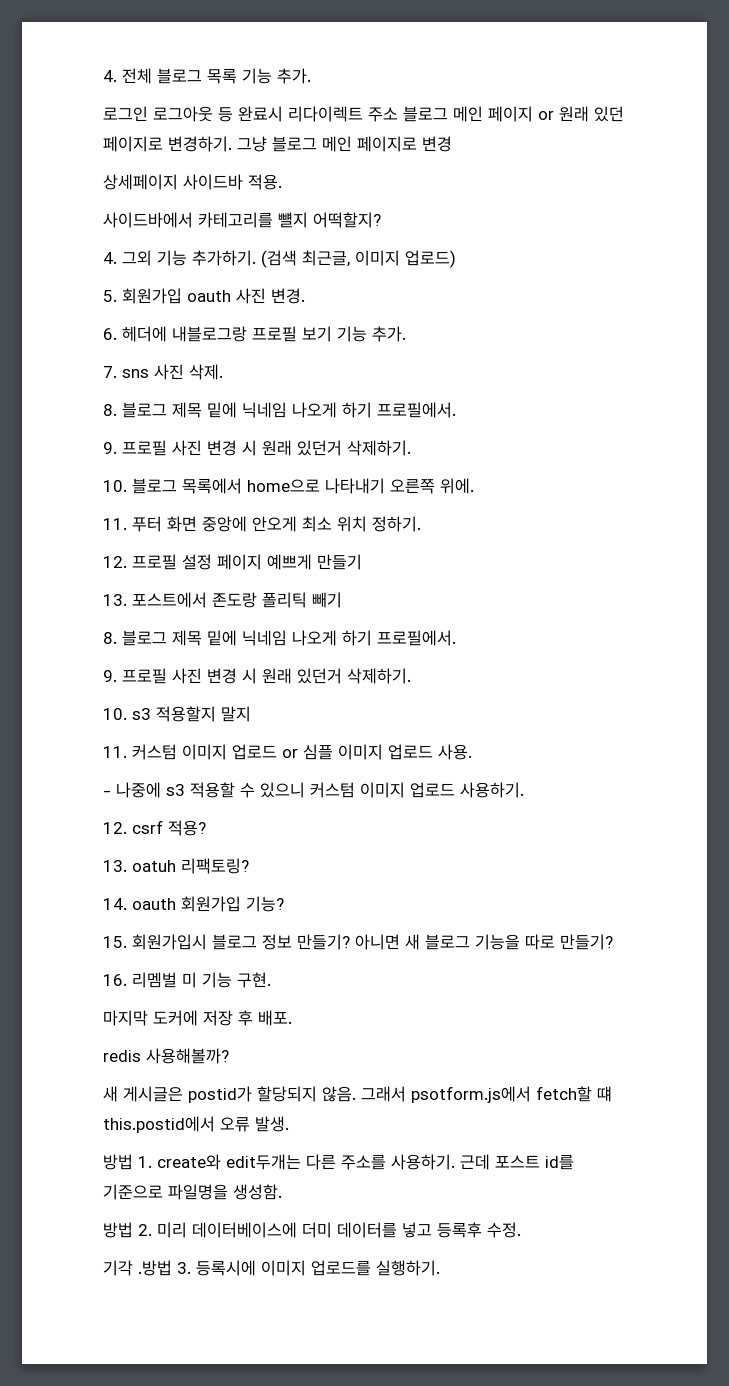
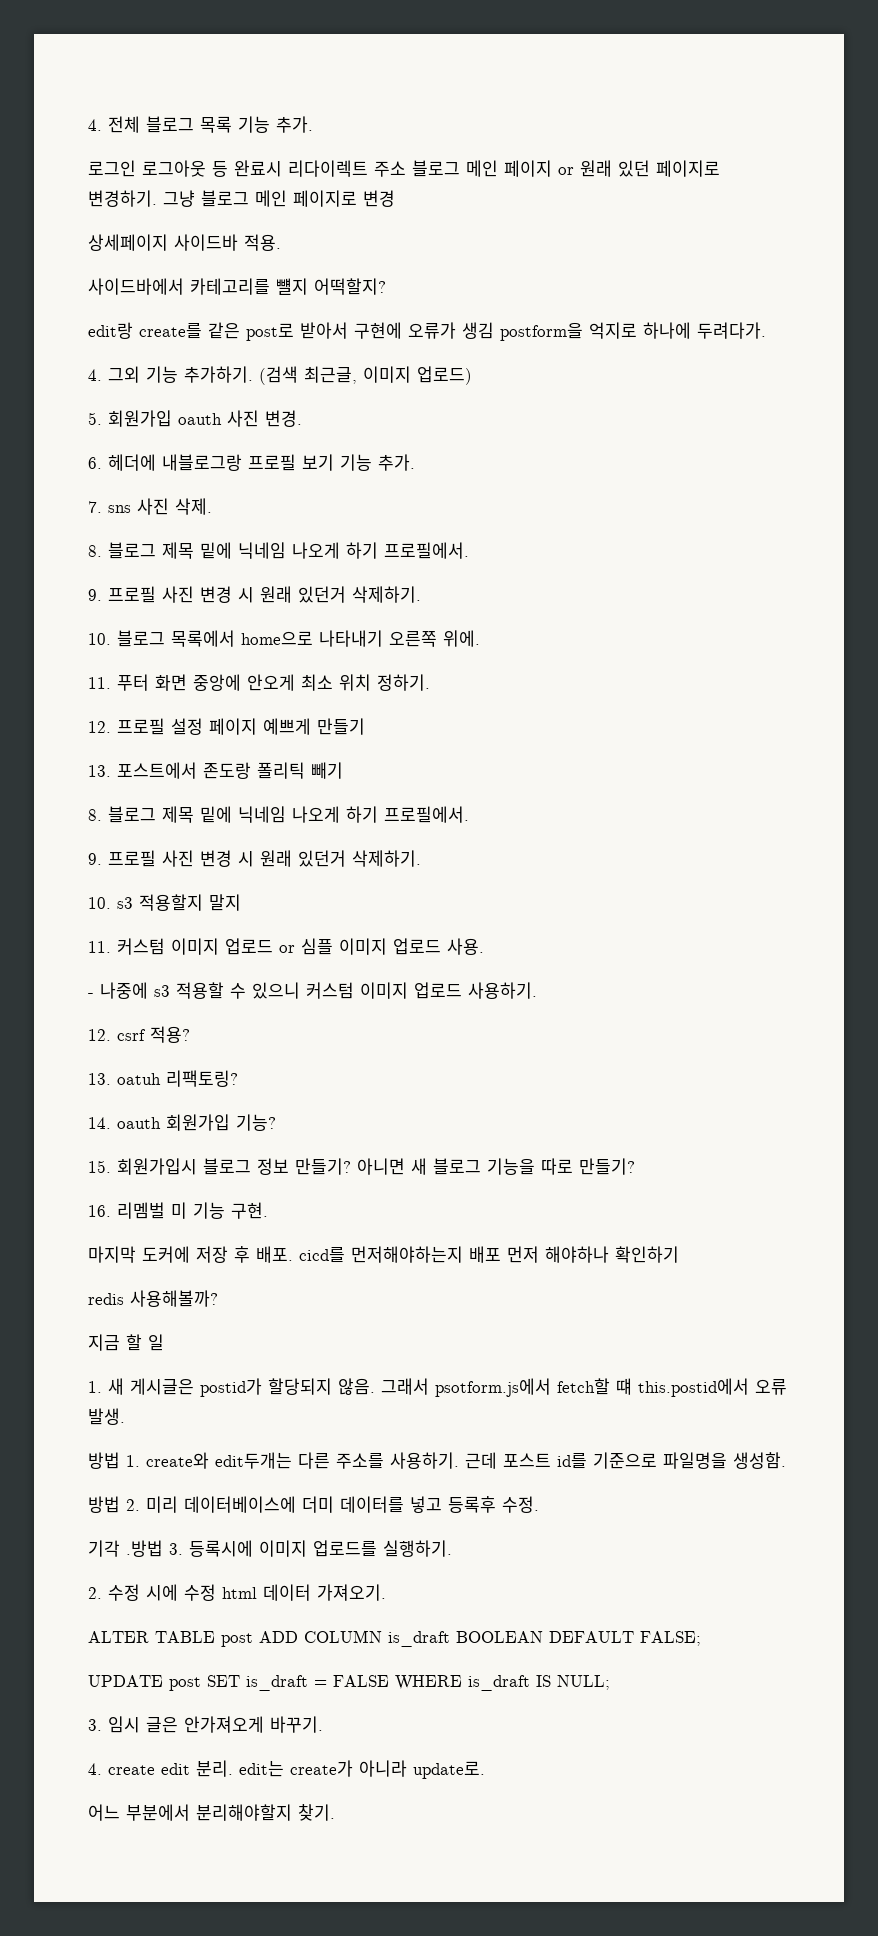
(381, 220) none -> [88,322,766,341] // edit랑 create를 같은 post로 받아서 구현에 오류가 생김 postform을 억지로 하나에 두려다가.
[103,1048,229,1064] // redis 사용해볼까? // -> [299,1246,679,1263] [88,1290,218,1307] [88,1334,164,1351] [88,1381,102,1393] cicd를 먼저해야하는지 배포 먼저 해야하나 확인하기 // redis 사용해볼까? // 지금 할 일 // 1.
(440, 1268) none -> [88,1584,386,1601] [88,1630,701,1647] [88,1675,610,1691] [88,1716,323,1733] [88,1760,485,1779] [88,1804,335,1821] // 2. 수정 시에 수정 html 데이터 가져오기. // ALTER TABLE post ADD COLUMN is_draft BOOLEAN DEFAULT FALSE; // UPDATE post SET is_draft = FALSE WHERE is_draft IS NULL; // 3. 임시 글은 안가져오게 바꾸기. // 4. create edit 분리. edit는 create가 아니라 update로. // 어느 부분에서 분리해야할지 찾기.

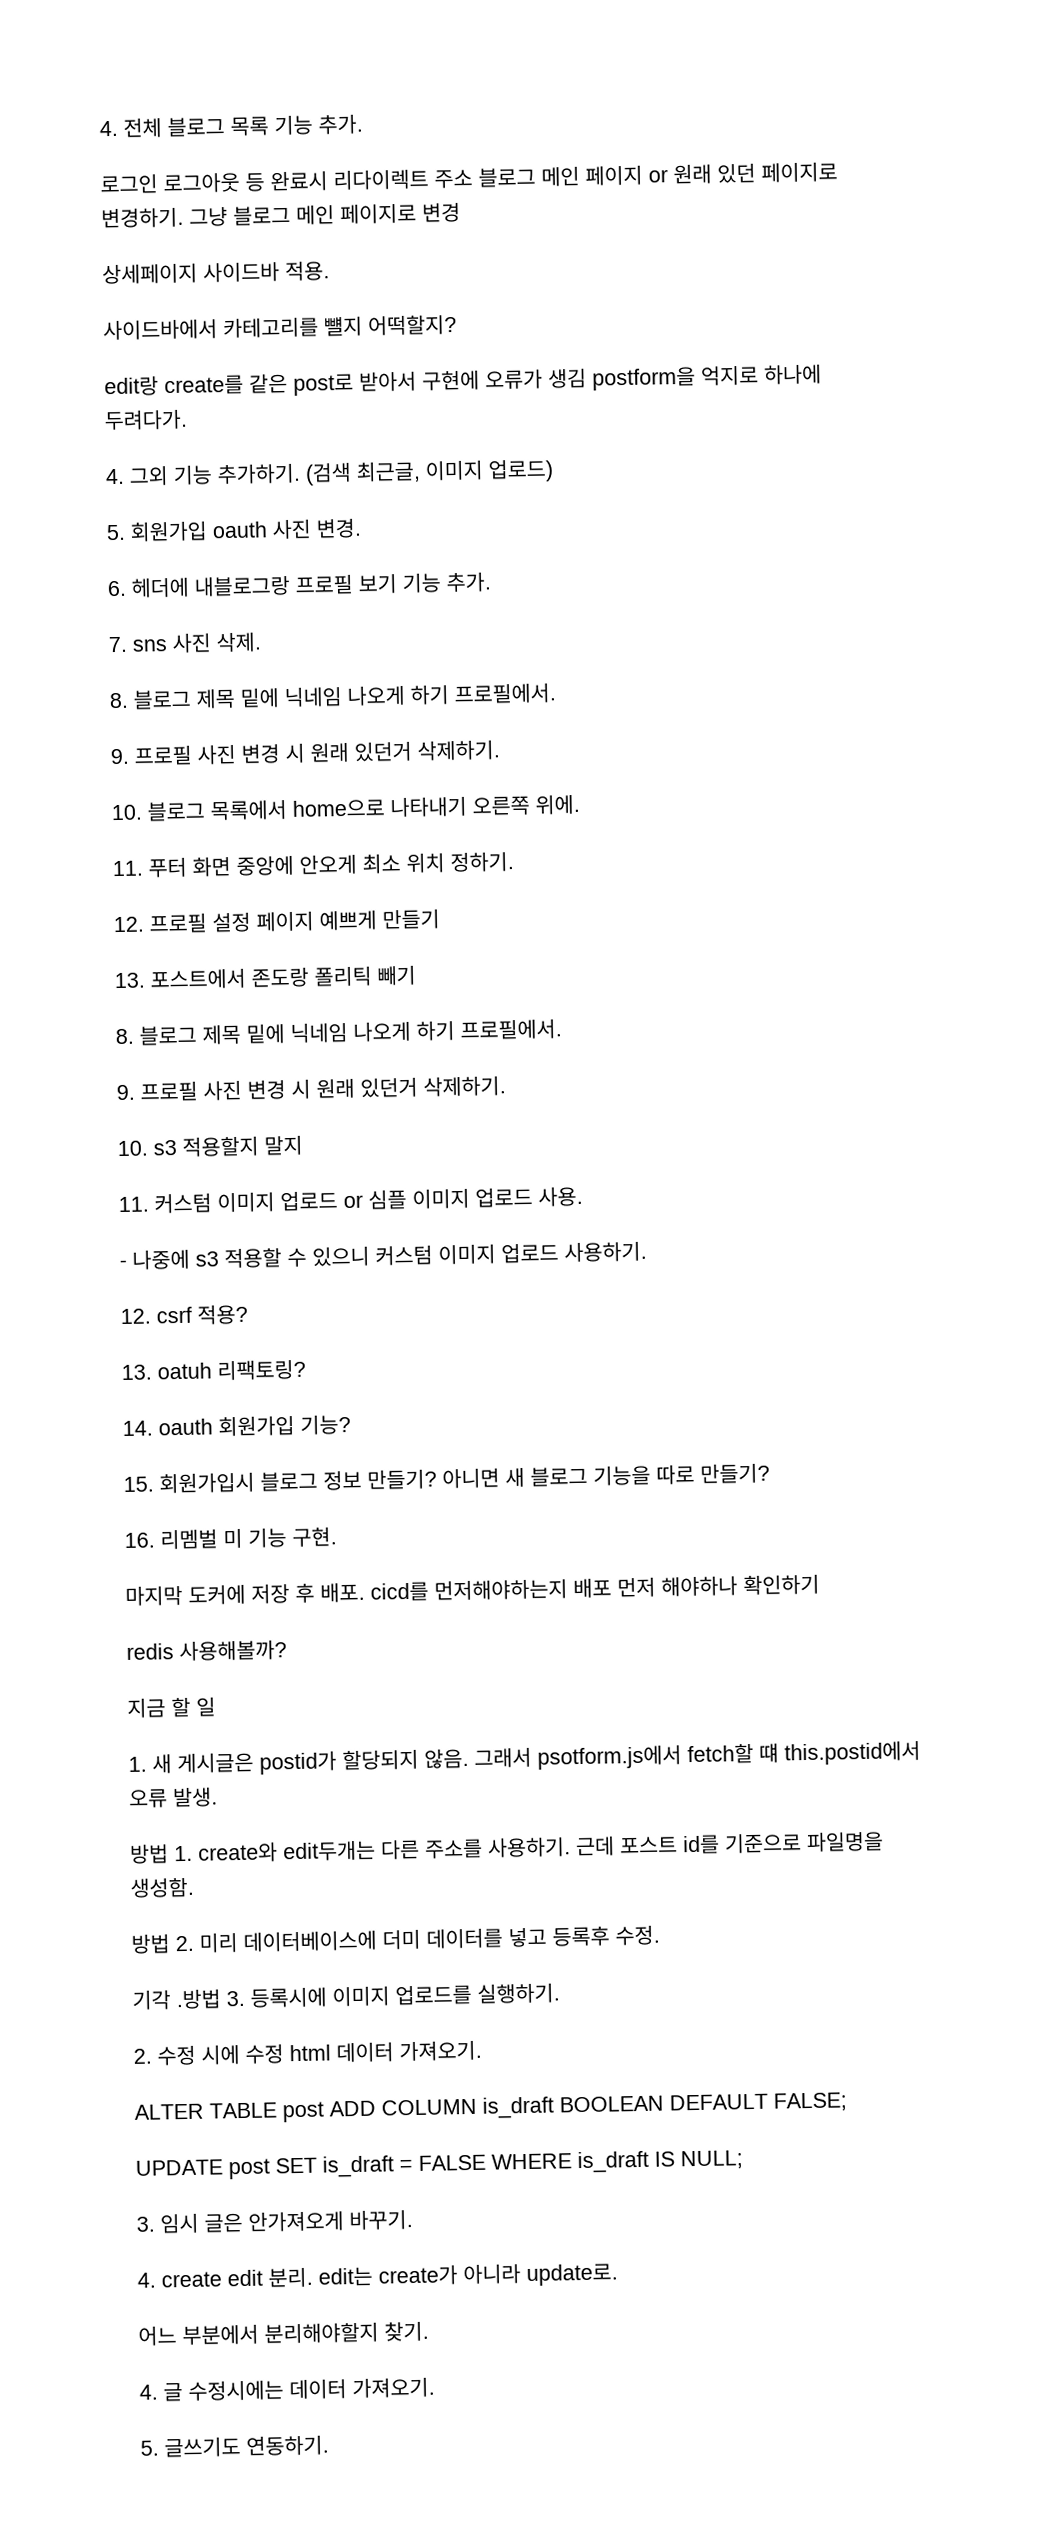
(335, 1812) none -> [139,2377,435,2402] [140,2435,329,2458] // 4. 글 수정시에는 데이터 가져오기. // 5. 글쓰기도 연동하기.

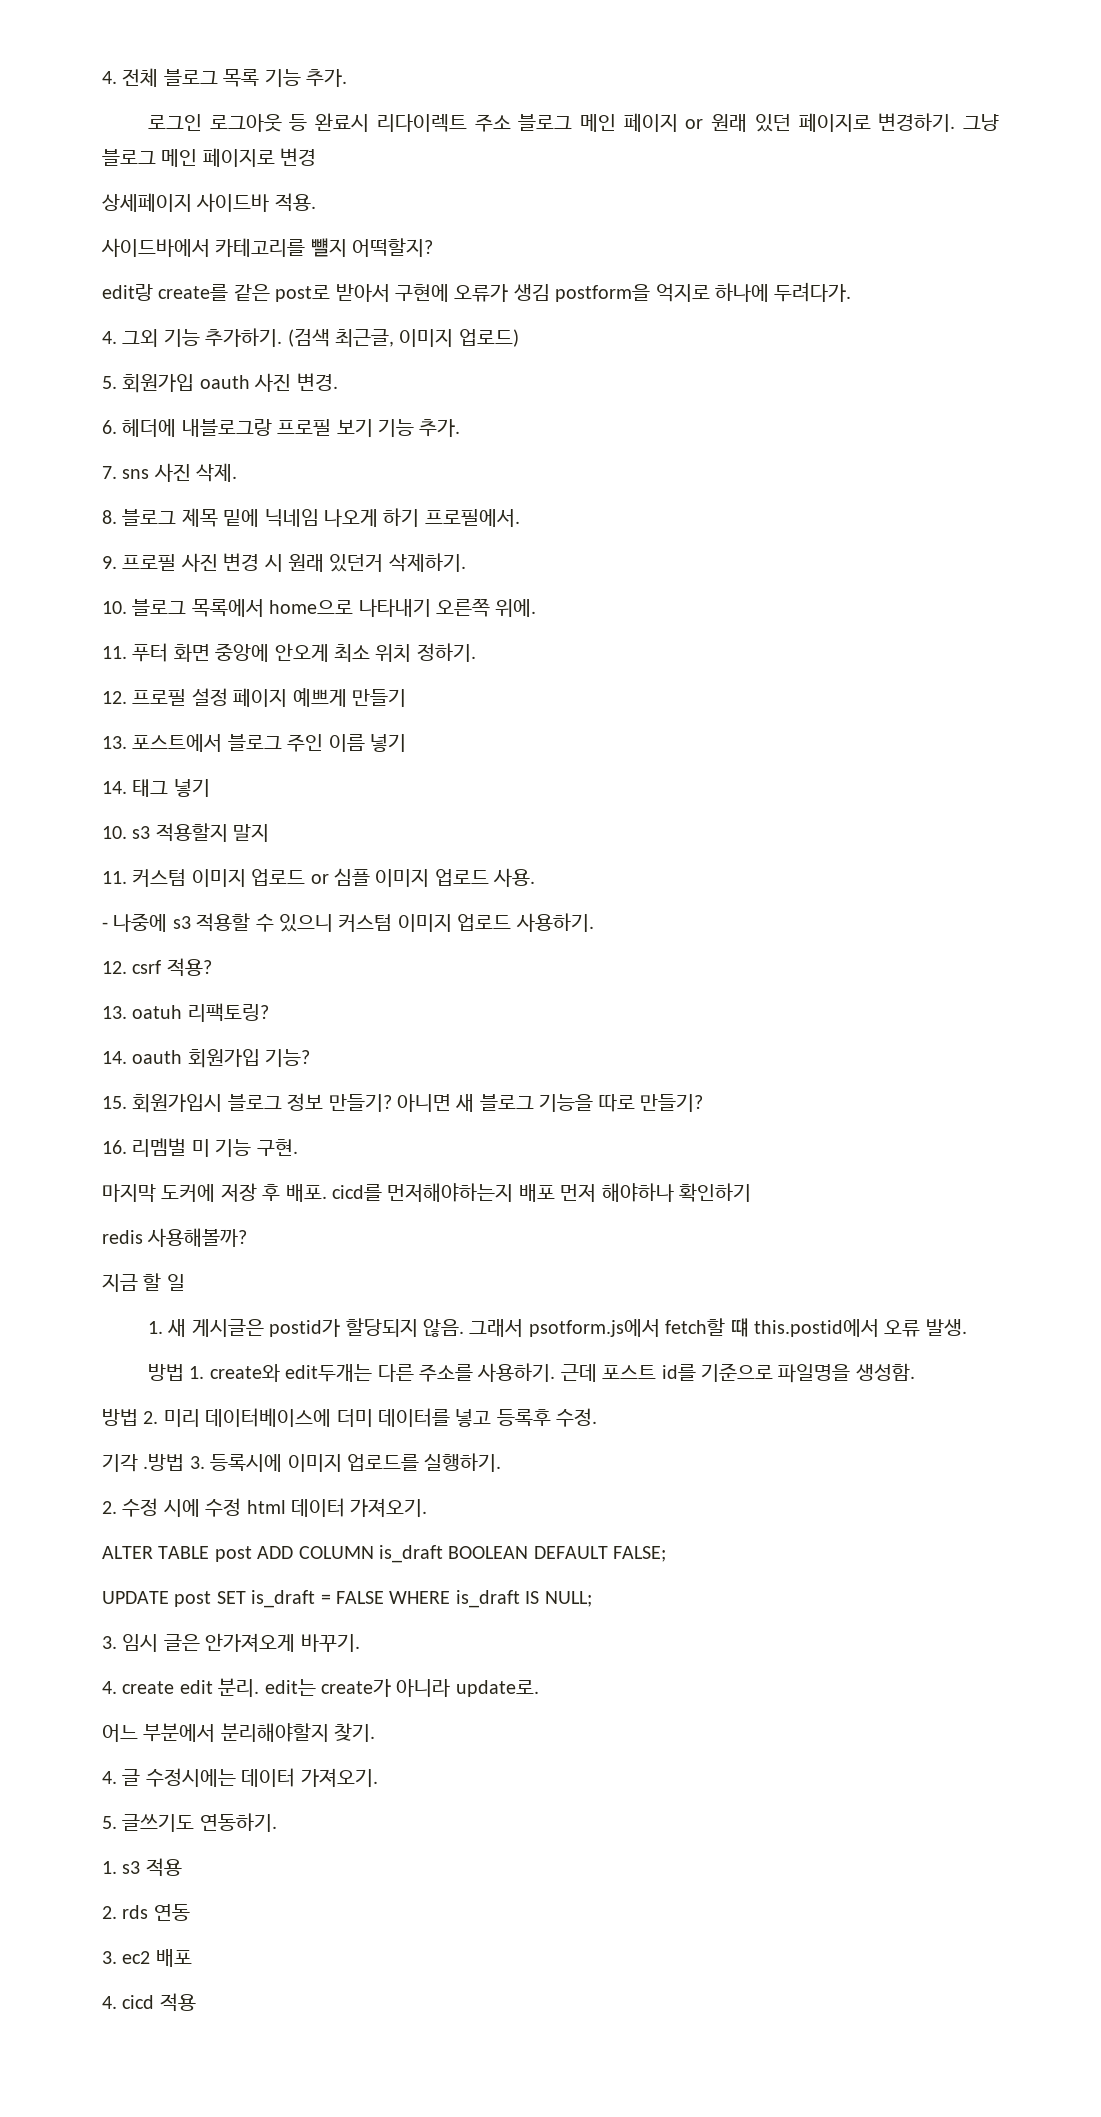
[251,965,416,988] [115,1019,562,1046] [116,1076,506,1102] 존도랑 폴리틱 빼기 // 8. 블로그 제목 밑에 닉네임 나오게 하기 프로필에서. // 9. 프로필 사진 변경 시 원래 있던거 삭제하기. -> [227,734,406,752] [102,779,210,797] 블로그 주인 이름 넣기 // 14. 태그 넣기
(329, 2445) none -> [102,1858,182,1877] [102,1904,190,1921] [102,1949,192,1967] [102,1993,196,2012] // 1. s3 적용 // 2. rds 연동 // 3. ec2 배포 // 4. cicd 적용

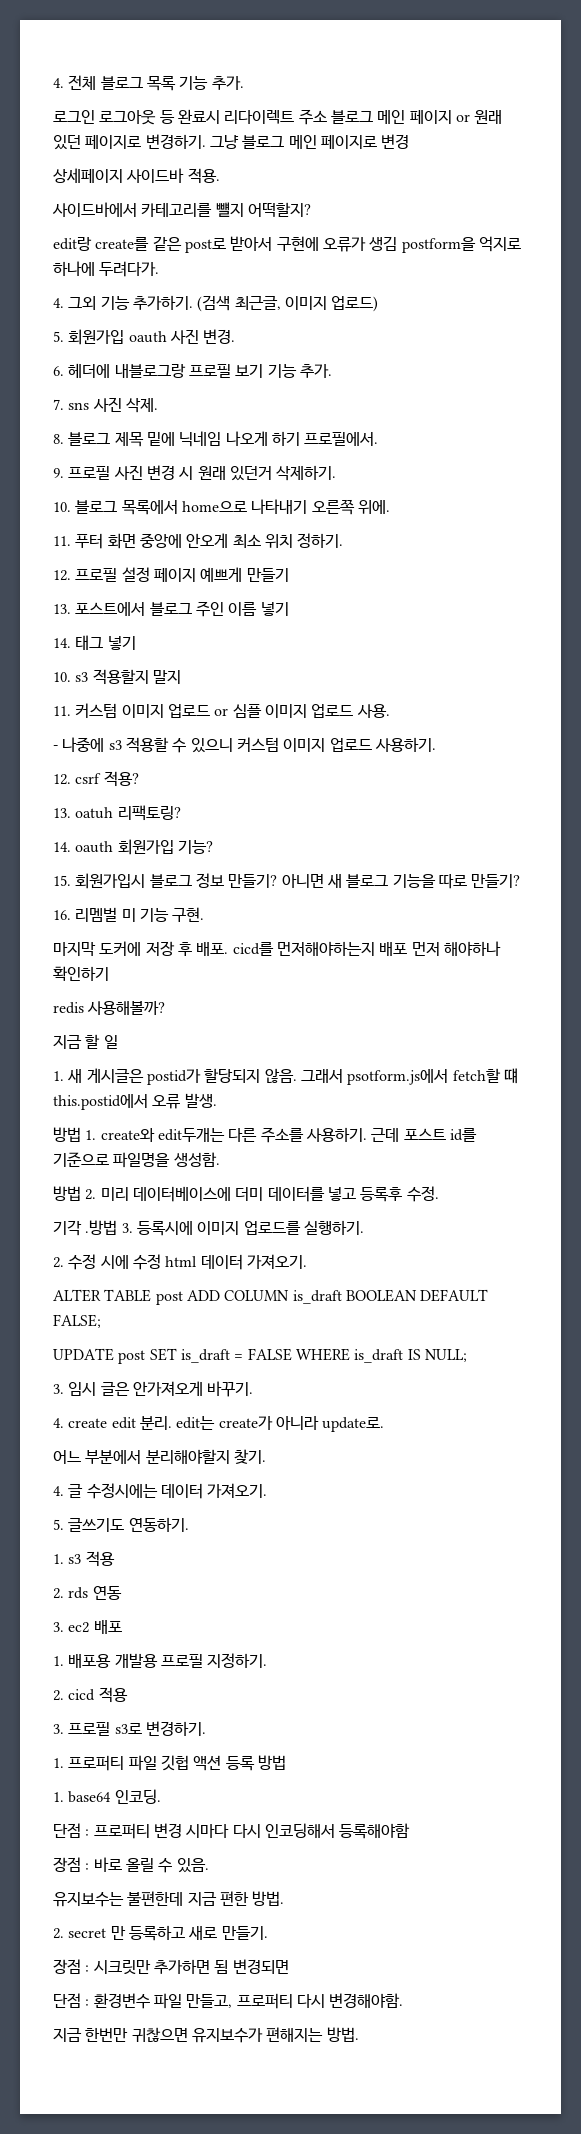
[102,1993,196,2012] 4. cicd 적용 -> [53,1653,268,1668] [53,1687,128,1703] [53,1721,206,1736] [53,1755,286,1771] [53,1789,161,1804] [53,1823,411,1839] [53,1857,209,1873] [53,1891,285,1907] [53,1925,268,1941] [53,1959,289,1975] [53,1993,404,2009] [53,2027,359,2043] 1. 배포용 개발용 프로필 지정하기. // 2. cicd 적용 // 3. 프로필 s3로 변경하기. // 1. 프로퍼티 파일 깃헙 액션 등록 방법 // 1. base64 인코딩. // 단점 : 프로퍼티 변경 시마다 다시 인코딩해서 등록해야함 // 장점 : 바로 올릴 수 있음. // 유지보수는 불편한데 지금 편한 방법. // 2. secret 만 등록하고 새로 만들기. // 장점 : 시크릿만 추가하면 됨 변경되면 // 단점 : 환경변수 파일 만들고, 프로퍼티 다시 변경해야함. // 지금 한번만 귀찮으면 유지보수가 편해지는 방법.

